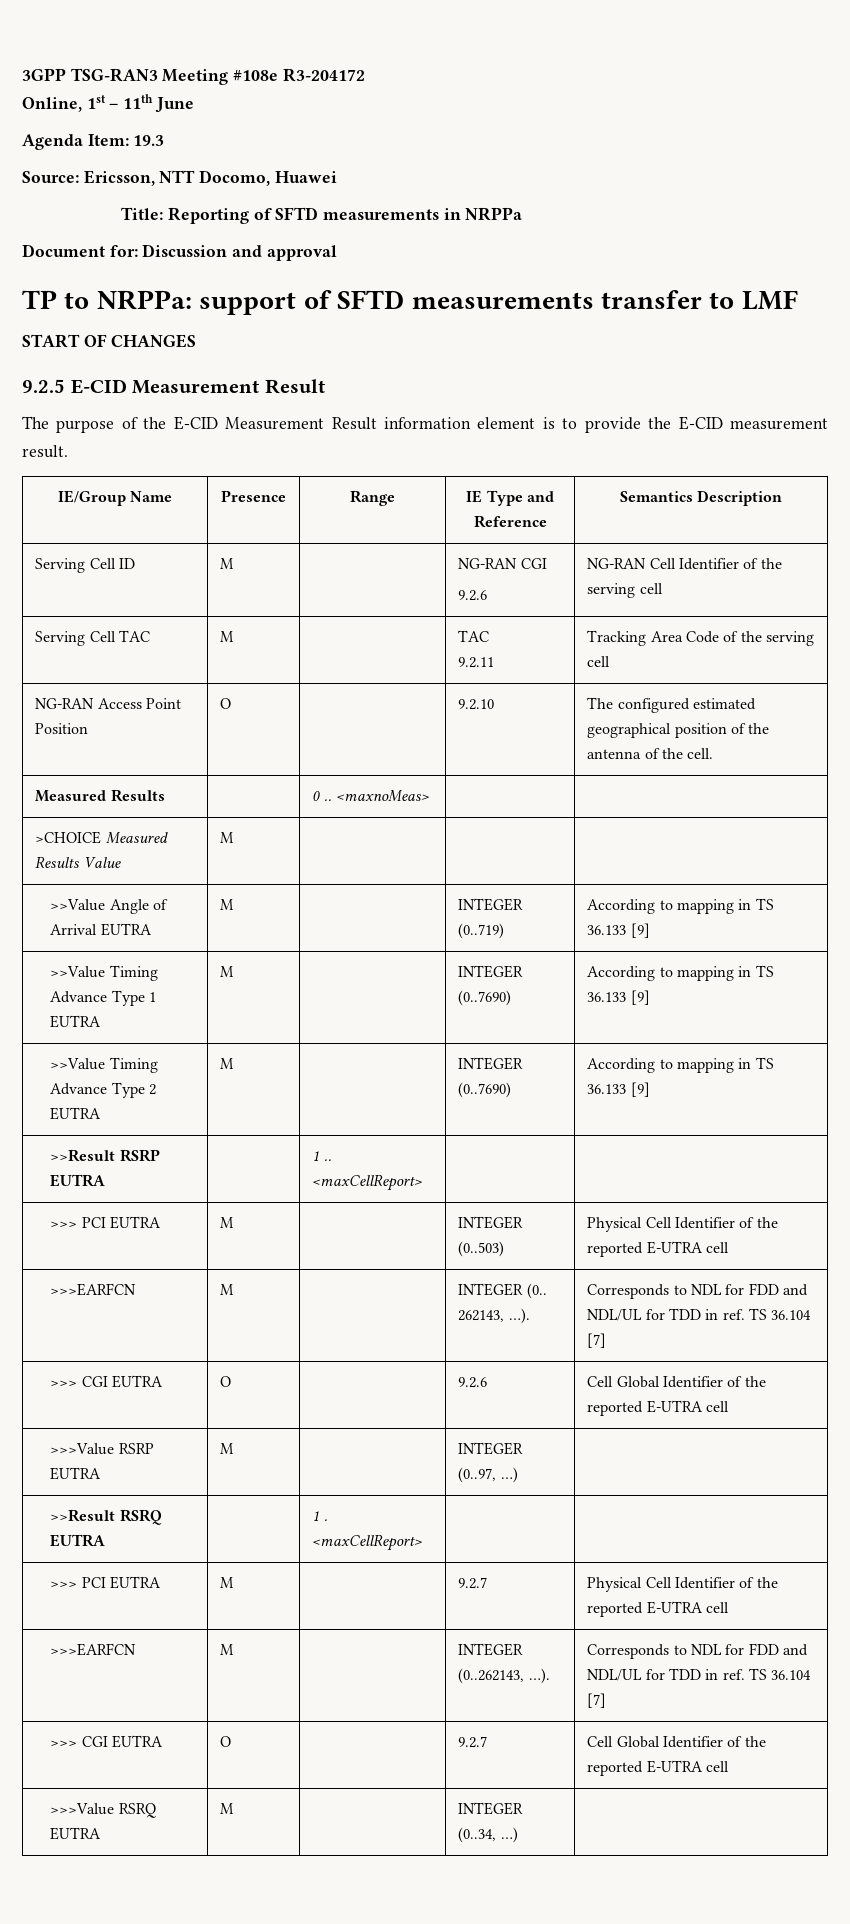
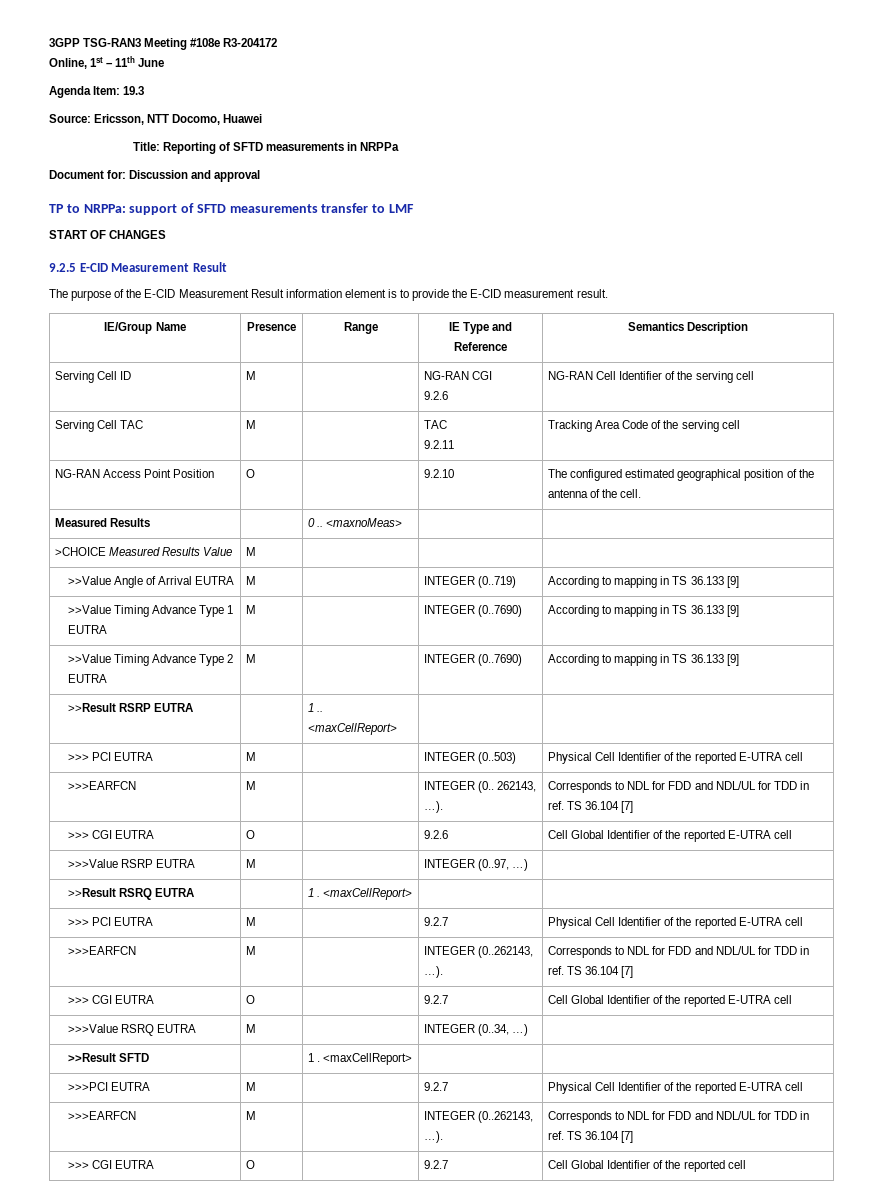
(518, 1835) none -> [67,1053,149,1062] [308,1053,413,1065] [67,1082,150,1091] [246,1082,257,1091] [424,1082,449,1091] [548,1082,803,1094] [67,1111,136,1120] [246,1111,257,1120] [424,1111,534,1123] [424,1131,444,1143] [548,1111,809,1123] [548,1131,634,1143] [67,1160,154,1169] [246,1160,256,1169] [424,1160,449,1169] [548,1160,746,1172] // >>Result SFTD | | 1 . <maxCellReport> | | // >>>PCI EUTRA | M | | 9.2.7 | Physical Cell Identifier of the reported E-UTRA cell // >>>EARFCN | M | | INTEGER (0..262143, …). | Corresponds to NDL for FDD and NDL/UL for TDD in ref. TS 36.104 [7] // >>> CGI EUTRA | O | | 9.2.7 | Cell Global Identifier of the reported cell

